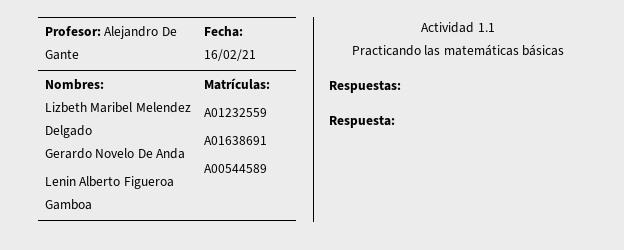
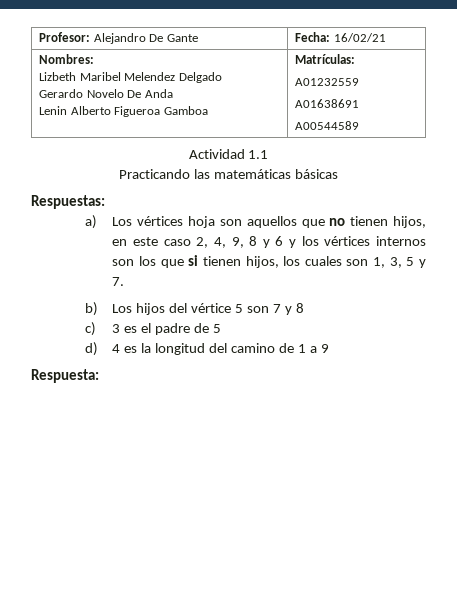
(401, 86) none -> [85,215,427,229] [112,236,427,248] [112,255,427,268] [112,277,125,286] [85,302,304,316] [85,322,222,336] [85,342,329,356] // a) Los vértices hoja son aquellos que no tienen hijos, en este caso 2, 4, 9, 8 y 6 y los vértices internos son los que si tienen hijos, los cuales son 1, 3, 5 y 7. // b) Los hijos del vértice 5 son 7 y 8 // c) 3 es el padre de 5 // d) 4 es la longitud del camino de 1 a 9

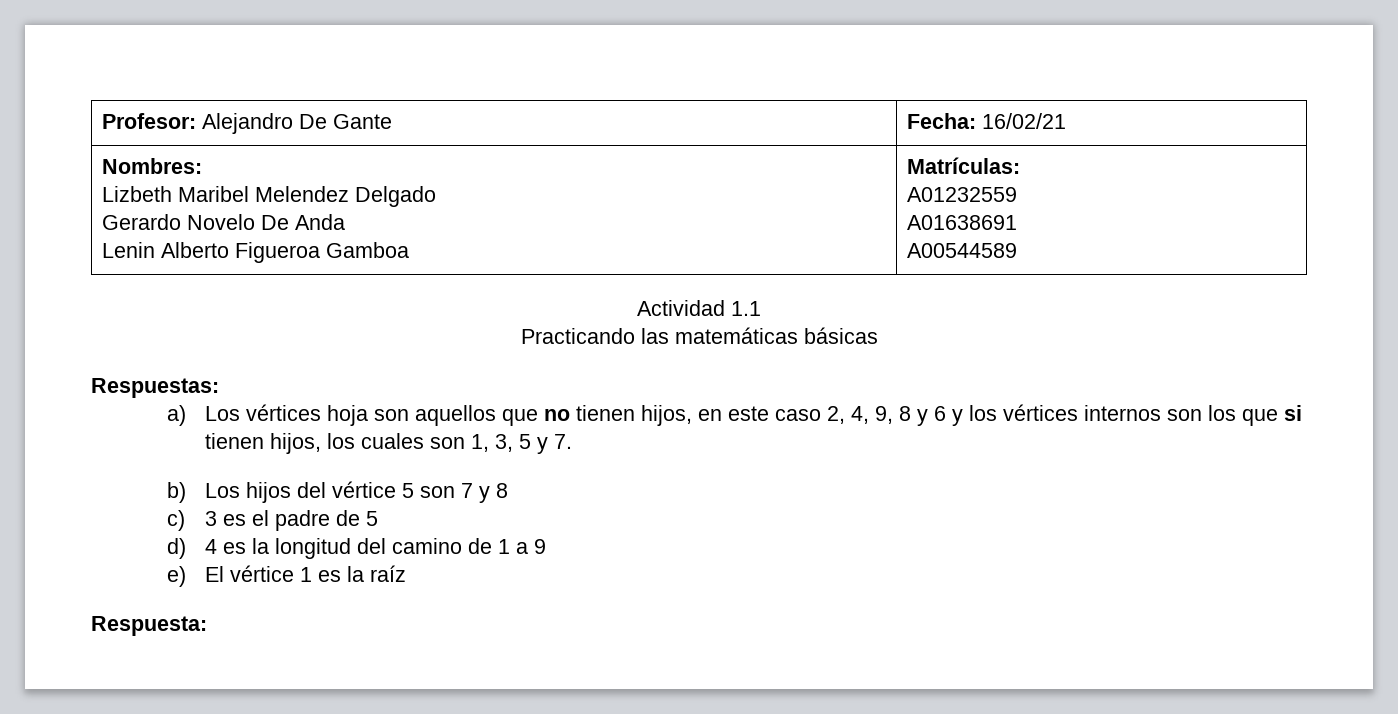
(329, 348) none -> [167,565,407,587] // e) El vértice 1 es la raíz

